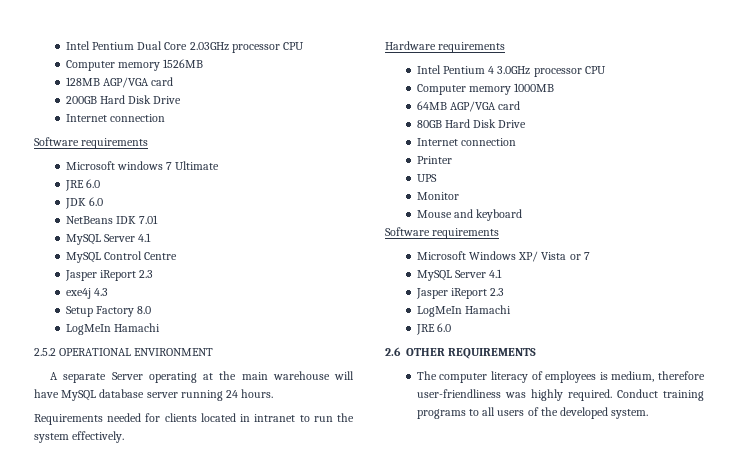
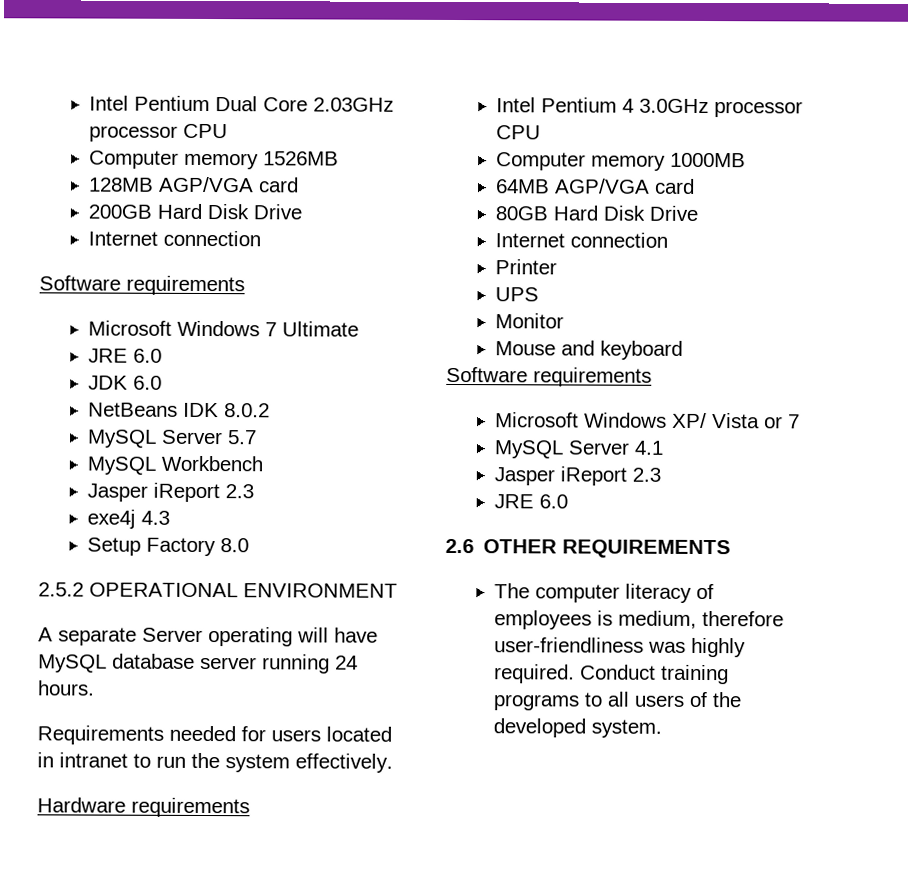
[116,161,163,170] windows -> [177,320,261,337] Windows
[139,215,159,224] [65,233,152,245] [65,251,178,263] 7.01 // MySQL Server 4.1 // MySQL Control Centre -> [224,403,271,418] [87,429,258,448] [87,455,264,475] 8.0.2 // MySQL Server 5.7 // MySQL Workbench
[65,323,160,335] // LogMeIn Hamachi -> (250, 545) none
[203,371,330,380] at the main warehouse -> (293, 637) none
[164,413,197,422] clients -> [271,729,321,742] users
[416,305,511,317] // LogMeIn Hamachi -> (662, 474) none

